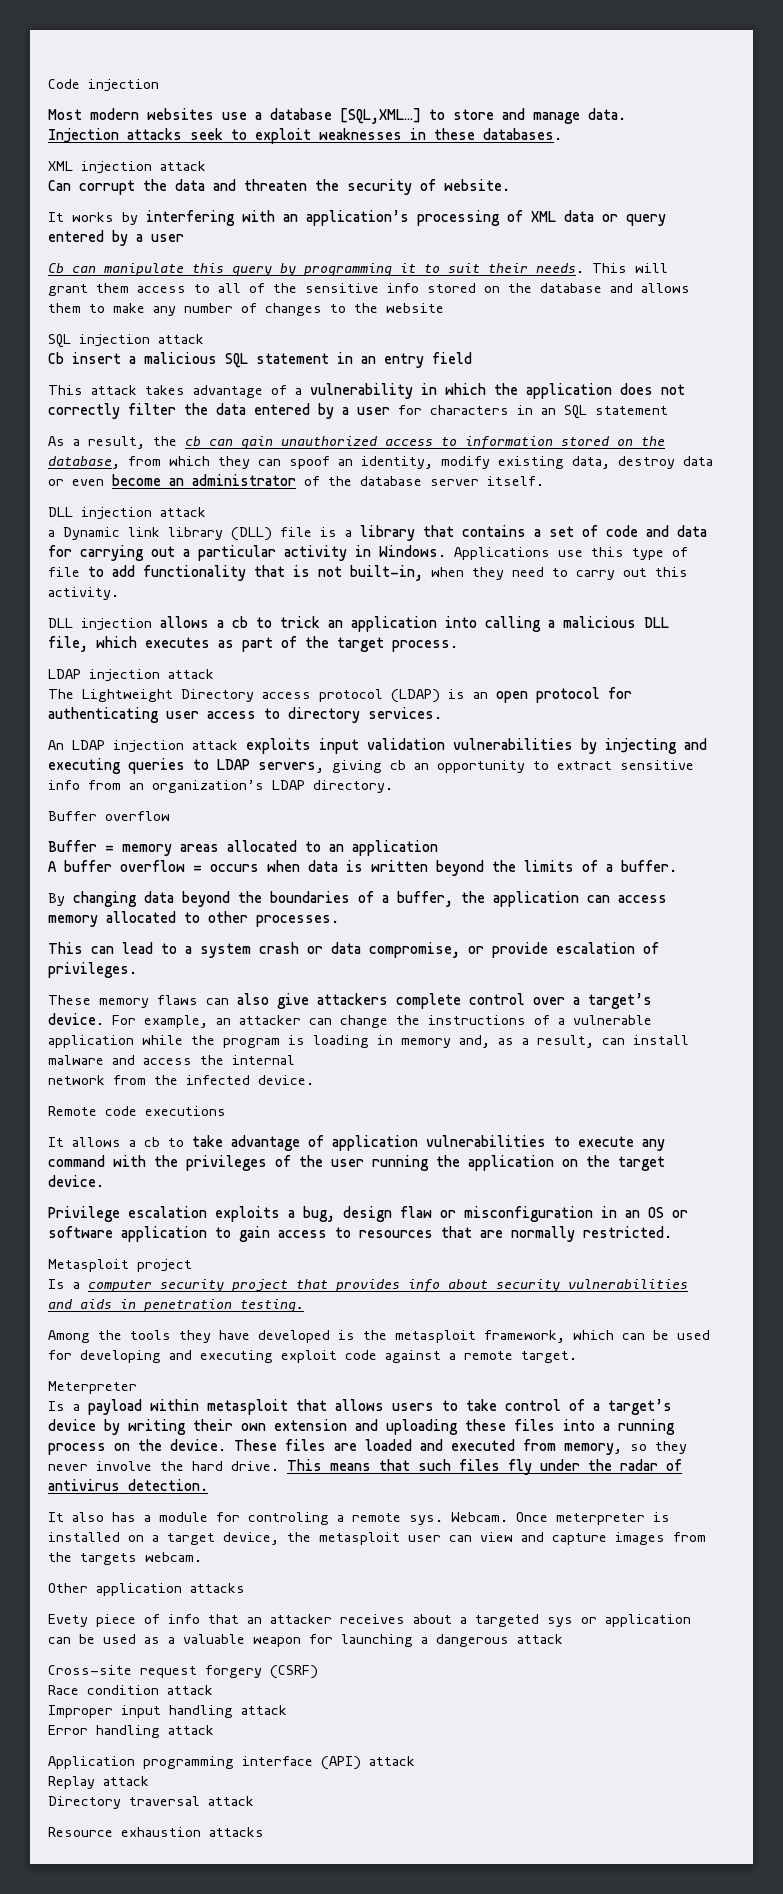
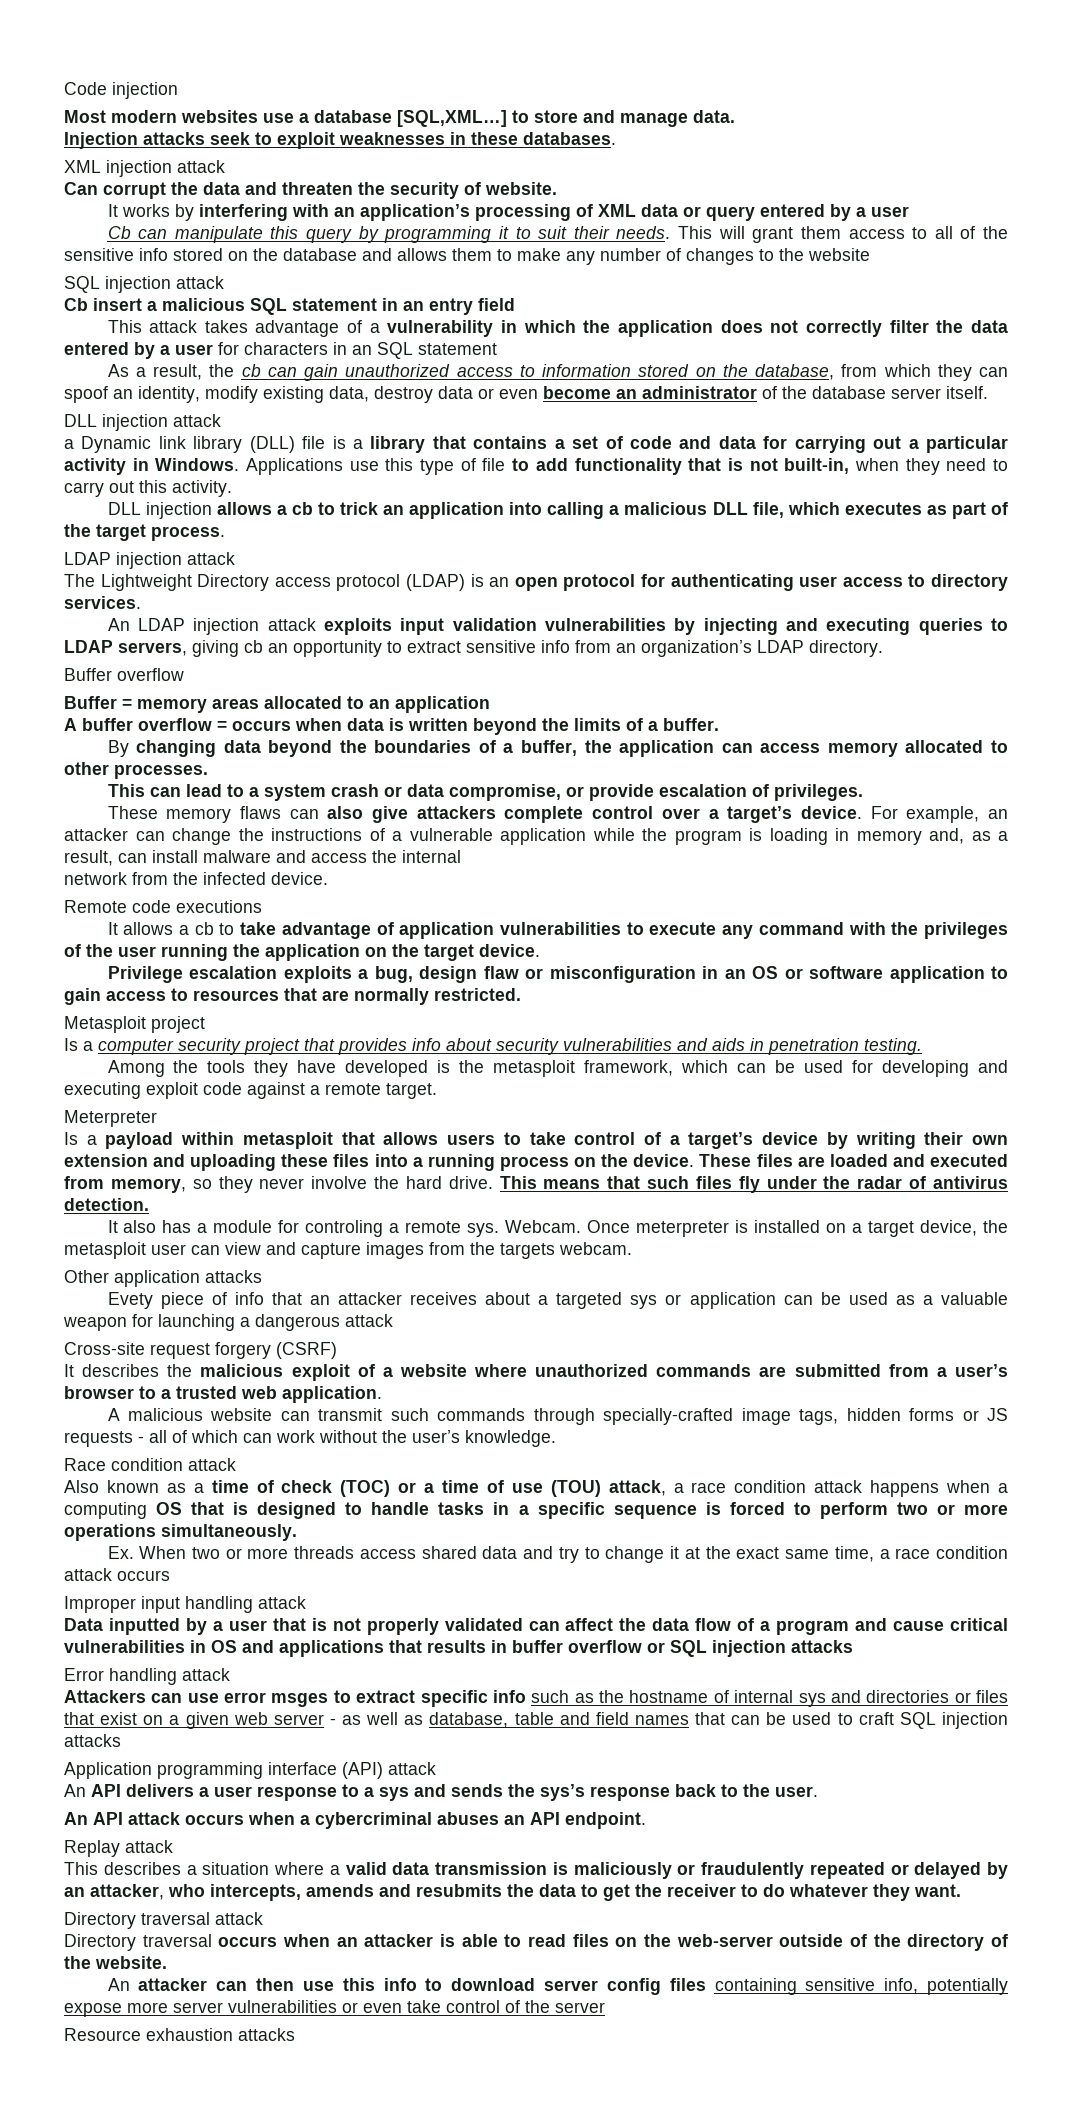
[48,1685,213,1695] [48,1705,287,1718] [48,1725,214,1738] Race condition attack // Improper input handling attack // Error handling attack -> [64,1364,1008,1381] [64,1386,382,1403] [107,1408,1008,1425] [64,1430,556,1447] [64,1458,236,1471] [64,1480,1009,1497] [64,1502,1008,1519] [64,1524,297,1541] [107,1546,1009,1563] [64,1568,170,1581] [64,1596,306,1613] [64,1618,1009,1635] [64,1640,853,1657] [64,1668,230,1685] [64,1690,1008,1707] [64,1712,1009,1729] [64,1734,121,1747] It describes the malicious exploit of a website where unauthorized commands are submitted from a user’s browser to a trusted web application. // A malicious website can transmit such commands through specially-crafted image tags, hidden forms or JS requests - all of which can work without the user’s knowledge. // Race condition attack // Also known as a time of check (TOC) or a time of use (TOU) attack, a race condition attack happens when a computing OS that is designed to handle tasks in a specific sequence is forced to perform two or more operations simultaneously. // Ex. When two or more threads access shared data and try to change it at the exact same time, a race condition attack occurs // Improper input handling attack // Data inputted by a user that is not properly validated can affect the data flow of a program and cause critical vulnerabilities in OS and applications that results in buffer overflow or SQL injection attacks // Error handling attack // Attackers can use error msges to extract specific info such as the hostname of internal sys and directories or files that exist on a given web server - as well as database, table and field names that can be used to craft SQL injection attacks
[48,1776,149,1789] [48,1796,254,1809] Replay attack // Directory traversal attack -> [64,1784,818,1801] [64,1812,646,1829] [64,1840,173,1857] [64,1862,1008,1879] [64,1884,961,1901] [64,1912,263,1929] [64,1934,1008,1951] [64,1956,167,1969] [107,1978,1009,1995] [64,2000,605,2017] An API delivers a user response to a sys and sends the sys’s response back to the user. // An API attack occurs when a cybercriminal abuses an API endpoint. // Replay attack // This describes a situation where a valid data transmission is maliciously or fraudulently repeated or delayed by an attacker, who intercepts, amends and resubmits the data to get the receiver to do whatever they want. // Directory traversal attack // Directory traversal occurs when an attacker is able to read files on the web-server outside of the directory of the website. // An attacker can then use this info to download server config files containing sensitive info, potentially expose more server vulnerabilities or even take control of the server

